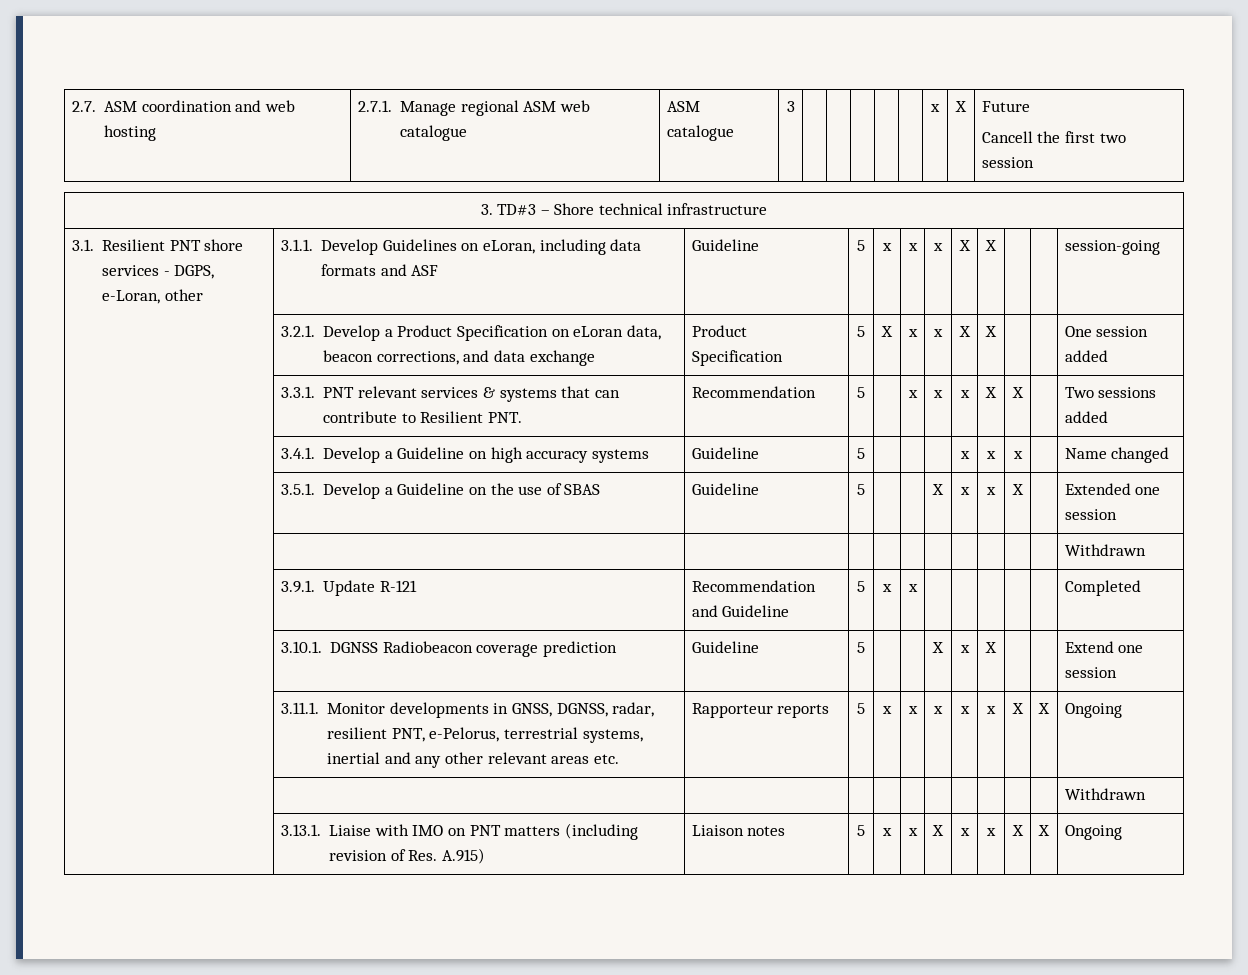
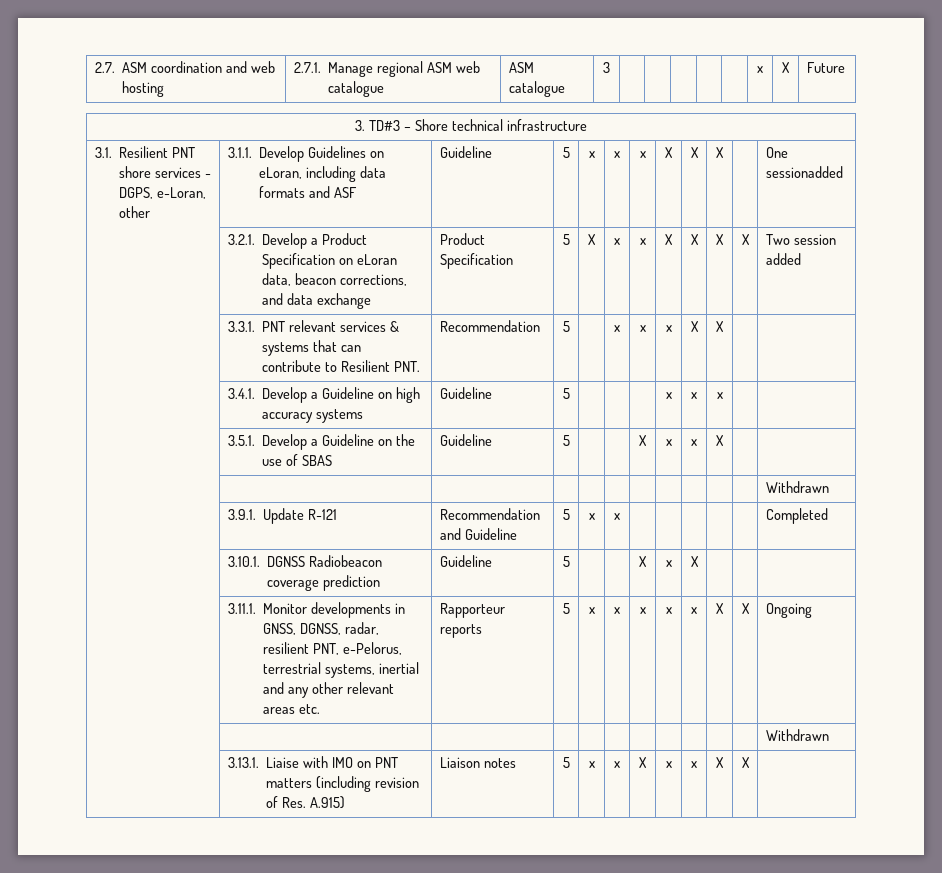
[981,131,1126,143] [981,157,1034,168] // Cancell the first two session -> (845, 67) none
[1064,240,1160,255] | | session-going -> [716,147,724,158] [765,147,788,158] [765,166,843,178] X | | One sessionadded
[1064,326,1092,337] | | One -> [716,234,724,245] [741,234,750,245] [765,234,790,245] X | X | Two
[1064,387,1157,398] [1064,411,1108,423] Two sessions added -> (724, 326) none
[1064,447,1170,463] Name changed -> (723, 395) none
[1064,483,1161,495] [1064,509,1117,520] Extended one session -> (724, 440) none
[1064,641,1144,653] [1064,667,1117,678] Extend one session -> (699, 561) none
[1064,825,1122,840] Ongoing -> (750, 762) none

